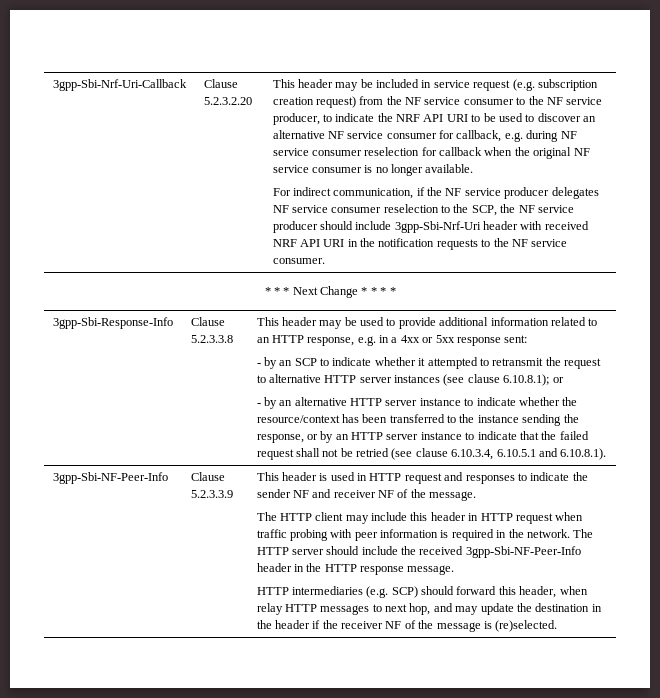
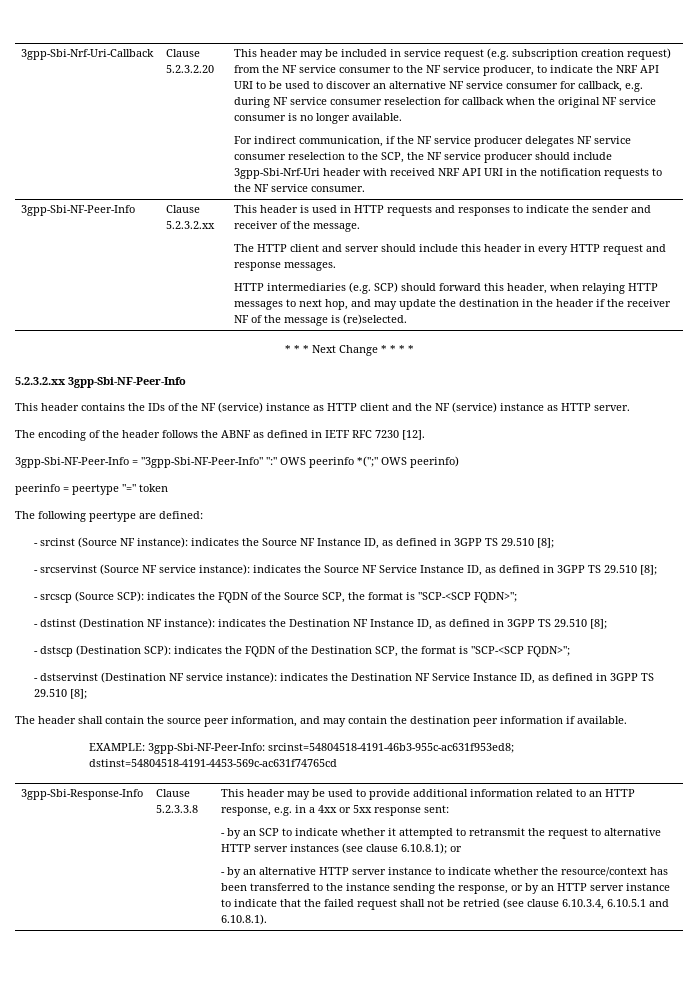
(325, 261) none -> [21,205,136,216] [166,205,201,213] [166,221,216,229] [234,205,652,216] [234,221,361,232] [234,244,667,255] [234,262,337,271] [234,282,659,294] [234,299,672,310] [234,314,408,326] // 3gpp-Sbi-NF-Peer-Info | Clause 5.2.3.2.xx | This header is used in HTTP requests and responses to indicate the sender and receiver of the message. // The HTTP client and server should include this header in every HTTP request and response messages. // HTTP intermediaries (e.g. SCP) should forward this header, when relaying HTTP messages to next hop, and may update the destination in the header if the receiver NF of the message is (re)selected.
(396, 291) none -> [15,377,186,388] [15,402,630,413] [15,430,425,441] [15,456,459,468] [15,484,168,495] [15,511,203,522] [33,537,554,549] [33,564,657,576] [33,591,517,603] [33,618,607,630] [33,645,570,657] [33,672,654,684] [33,689,87,699] [15,716,627,727] [89,743,515,754] [89,759,338,767] // 5.2.3.2.xx 3gpp-Sbi-NF-Peer-Info // This header contains the IDs of the NF (service) instance as HTTP client and the NF (service) instance as HTTP server. // The encoding of the header follows the ABNF as defined in IETF RFC 7230 [12]. // 3gpp-Sbi-NF-Peer-Info = "3gpp-Sbi-NF-Peer-Info" ":" OWS peerinfo *(";" OWS peerinfo) // peerinfo = peertype "=" token // The following peertype are defined: // - srcinst (Source NF instance): indicates the Source NF Instance ID, as defined in 3GPP TS 29.510 [8]; // - srcservinst (Source NF service instance): indicates the Source NF Service Instance ID, as defined in 3GPP TS 29.510 [8]; // - srcscp (Source SCP): indicates the FQDN of the Source SCP, the format is "SCP-<SCP FQDN>"; // - dstinst (Destination NF instance): indicates the Destination NF Instance ID, as defined in 3GPP TS 29.510 [8]; // - dstscp (Destination SCP): indicates the FQDN of the Destination SCP, the format is "SCP-<SCP FQDN>"; // - dstservinst (Destination NF service instance): indicates the Destination NF Service Instance ID, as defined in 3GPP TS 29.510 [8]; // The header shall contain the source peer information, and may contain the destination peer information if available. // EXAMPLE: 3gpp-Sbi-NF-Peer-Info: srcinst=54804518-4191-46b3-955c-ac631f953ed8; dstinst=54804518-4191-4453-569c-ac631f74765cd
[52,472,168,484] [190,472,225,481] [190,490,233,498] [256,472,588,484] [256,489,477,501] [256,512,584,524] [256,529,594,541] [256,546,581,558] [256,563,455,575] [256,586,588,598] [256,603,602,615] [256,620,558,632] // 3gpp-Sbi-NF-Peer-Info | Clause 5.2.3.3.9 | This header is used in HTTP request and responses to indicate the sender NF and receiver NF of the message. // The HTTP client may include this header in HTTP request when traffic probing with peer information is required in the network. The HTTP server should include the received 3gpp-Sbi-NF-Peer-Info header in the HTTP response message. // HTTP intermediaries (e.g. SCP) should forward this header, when relay HTTP messages to next hop, and may update the destination in the header if the receiver NF of the message is (re)selected. -> (268, 919) none

